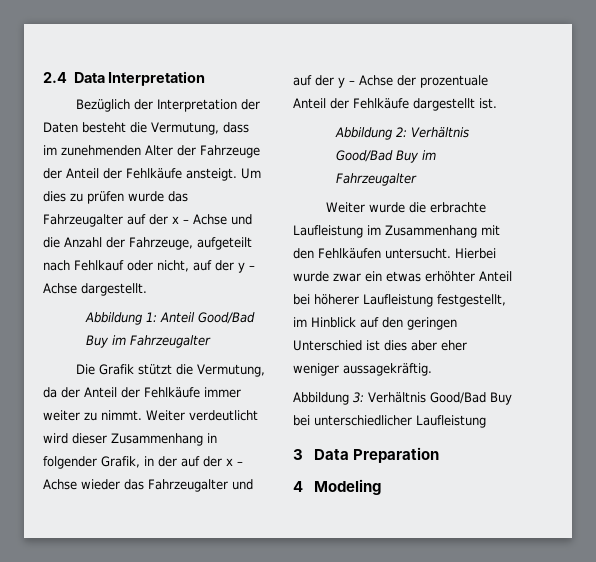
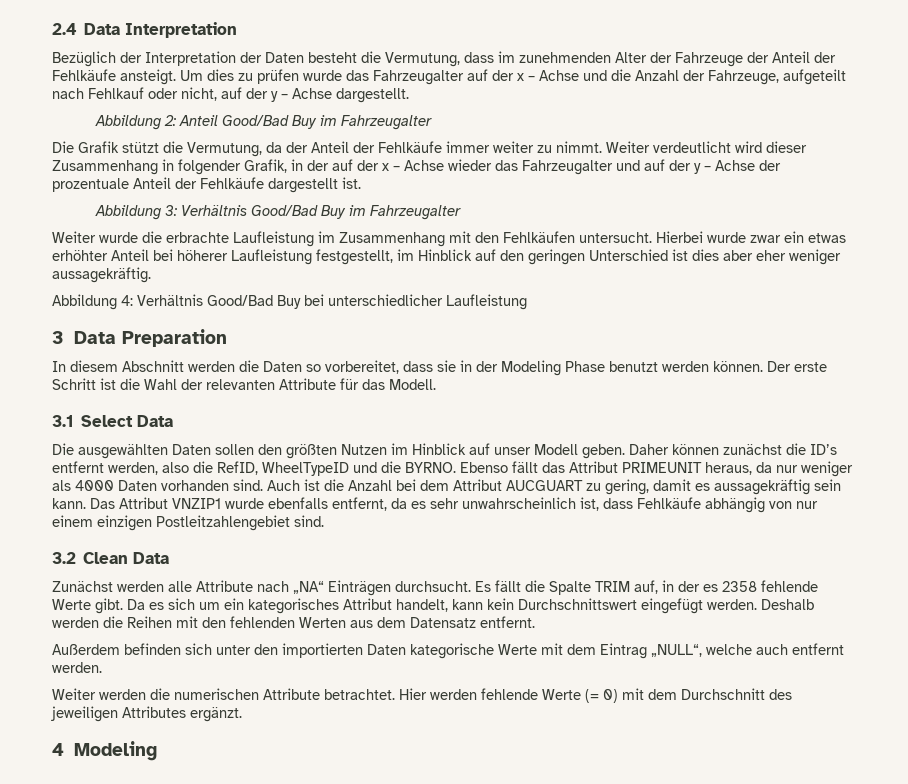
[145,312,157,322] 1: -> [164,115,177,126] 2:
[395,127,407,137] 2: -> [165,205,178,216] 3:
[353,392,364,403] 3: -> [121,295,133,306] 4:
(440, 455) none -> [52,360,827,376] [52,378,436,390] [52,415,174,427] [52,443,837,459] [52,461,853,477] [52,479,841,495] [52,497,818,513] [52,515,324,531] [52,552,170,564] [52,580,818,596] [52,598,814,614] [52,616,535,628] [52,643,844,659] [52,662,102,673] [52,688,792,703] [51,706,242,722] // In diesem Abschnitt werden die Daten so vorbereitet, dass sie in der Modeling Phase benutzt werden können. Der erste Schritt ist die Wahl der relevanten Attribute für das Modell. // 3.1 Select Data // Die ausgewählten Daten sollen den größten Nutzen im Hinblick auf unser Modell geben. Daher können zunächst die ID’s entfernt werden, also die RefID, WheelTypeID und die BYRNO. Ebenso fällt das Attribut PRIMEUNIT heraus, da nur weniger als 4000 Daten vorhanden sind. Auch ist die Anzahl bei dem Attribut AUCGUART zu gering, damit es aussagekräftig sein kann. Das Attribut VNZIP1 wurde ebenfalls entfernt, da es sehr unwahrscheinlich ist, dass Fehlkäufe abhängig von nur einem einzigen Postleitzahlengebiet sind. // 3.2 Clean Data // Zunächst werden alle Attribute nach „NA“ Einträgen durchsucht. Es fällt die Spalte TRIM auf, in der es 2358 fehlende Werte gibt. Da es sich um ein kategorisches Attribut handelt, kann kein Durchschnittswert eingefügt werden. Deshalb werden die Reihen mit den fehlenden Werten aus dem Datensatz entfernt. // Außerdem befinden sich unter den importierten Daten kategorische Werte mit dem Eintrag „NULL“, welche auch entfernt werden. // Weiter werden die numerischen Attribute betrachtet. Hier werden fehlende Werte (= 0) mit dem Durchschnitt des jeweiligen Attributes ergänzt.

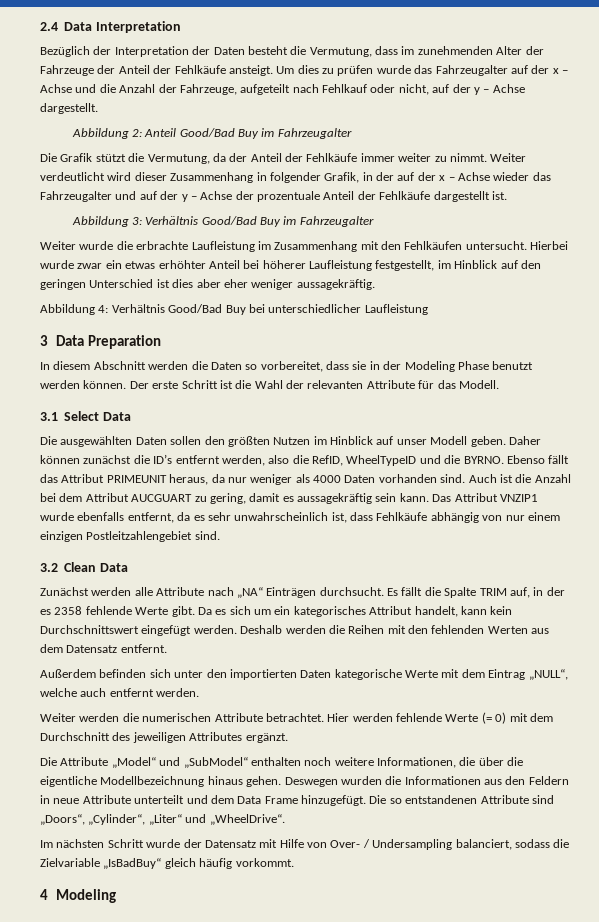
(242, 714) none -> [40,757,524,768] [40,776,569,787] [40,795,554,806] [40,814,285,825] [40,839,570,850] [40,858,294,869] // Die Attribute „Model“ und „SubModel“ enthalten noch weitere Informationen, die über die eigentliche Modellbezeichnung hinaus gehen. Deswegen wurden die Informationen aus den Feldern in neue Attribute unterteilt und dem Data Frame hinzugefügt. Die so entstandenen Attribute sind „Doors“, „Cylinder“, „Liter“ und „WheelDrive“. // Im nächsten Schritt wurde der Datensatz mit Hilfe von Over- / Undersampling balanciert, sodass die Zielvariable „IsBadBuy“ gleich häufig vorkommt.

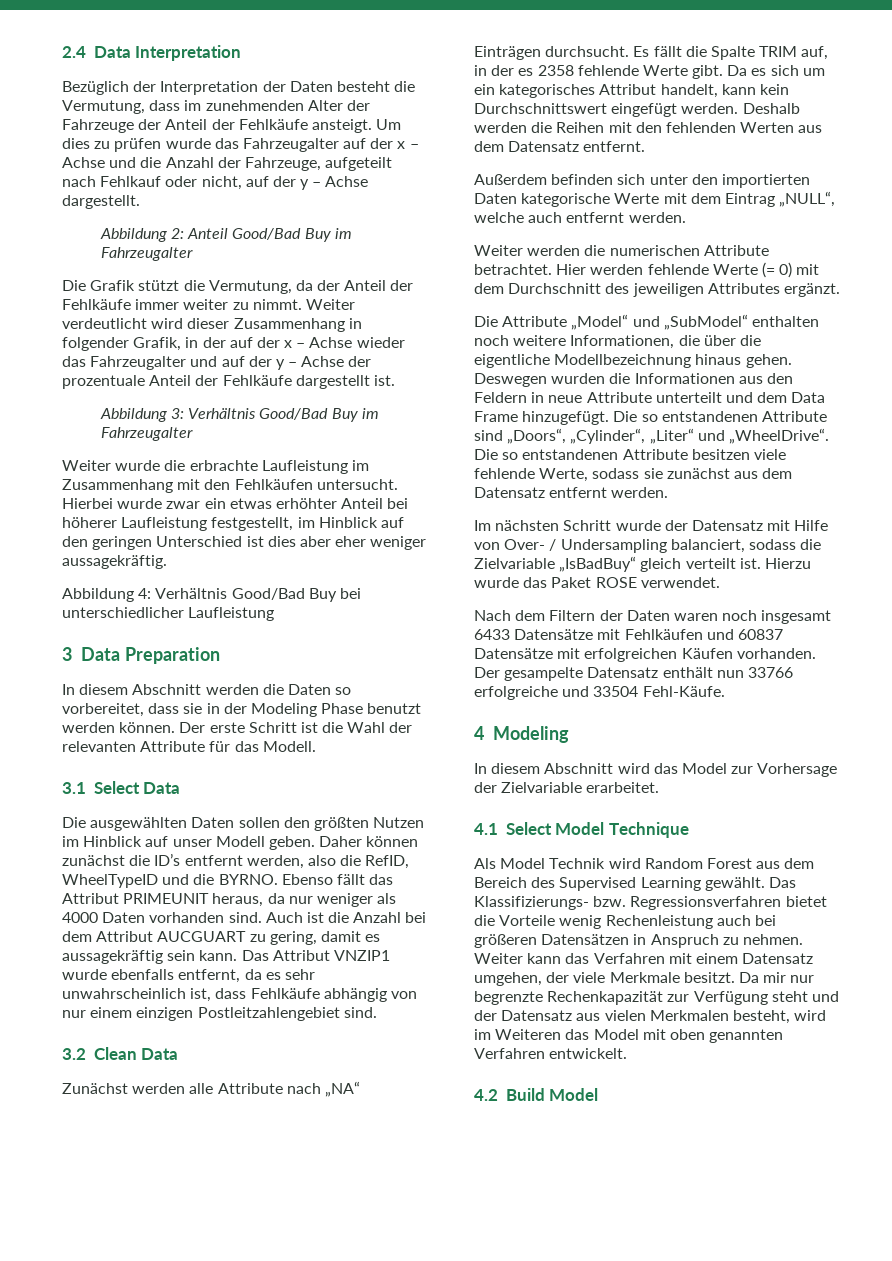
(285, 819) none -> [474,449,786,460] [474,468,793,482] [474,487,669,498] Die so entstandenen Attribute besitzen viele fehlende Werte, sodass sie zunächst aus dem Datensatz entfernt werden.
[199,858,294,869] [40,889,117,903] häufig vorkommt. // 4 Modeling -> [685,558,811,569] [474,577,720,588] [474,610,832,624] [474,629,783,640] [474,648,816,662] [474,667,793,681] [474,686,725,700] [474,726,570,743] [474,763,838,777] [474,782,660,793] [474,822,689,838] [474,858,815,869] [474,877,796,891] [474,896,827,910] [474,915,776,929] [474,934,803,948] [474,953,814,964] [474,972,815,986] [474,991,839,1005] [474,1010,827,1024] [474,1029,784,1043] [474,1048,628,1059] [474,1088,599,1101] verteilt ist. Hierzu wurde das Paket ROSE verwendet. // Nach dem Filtern der Daten waren noch insgesamt 6433 Datensätze mit Fehlkäufen und 60837 Datensätze mit erfolgreichen Käufen vorhanden. Der gesampelte Datensatz enthält nun 33766 erfolgreiche und 33504 Fehl-Käufe. // 4 Modeling // In diesem Abschnitt wird das Model zur Vorhersage der Zielvariable erarbeitet. // 4.1 Select Model Technique // Als Model Technik wird Random Forest aus dem Bereich des Supervised Learning gewählt. Das Klassifizierungs- bzw. Regressionsverfahren bietet die Vorteile wenig Rechenleistung auch bei größeren Datensätzen in Anspruch zu nehmen. Weiter kann das Verfahren mit einem Datensatz umgehen, der viele Merkmale besitzt. Da mir nur begrenzte Rechenkapazität zur Verfügung steht und der Datensatz aus vielen Merkmalen besteht, wird im Weiteren das Model mit oben genannten Verfahren entwickelt. // 4.2 Build Model

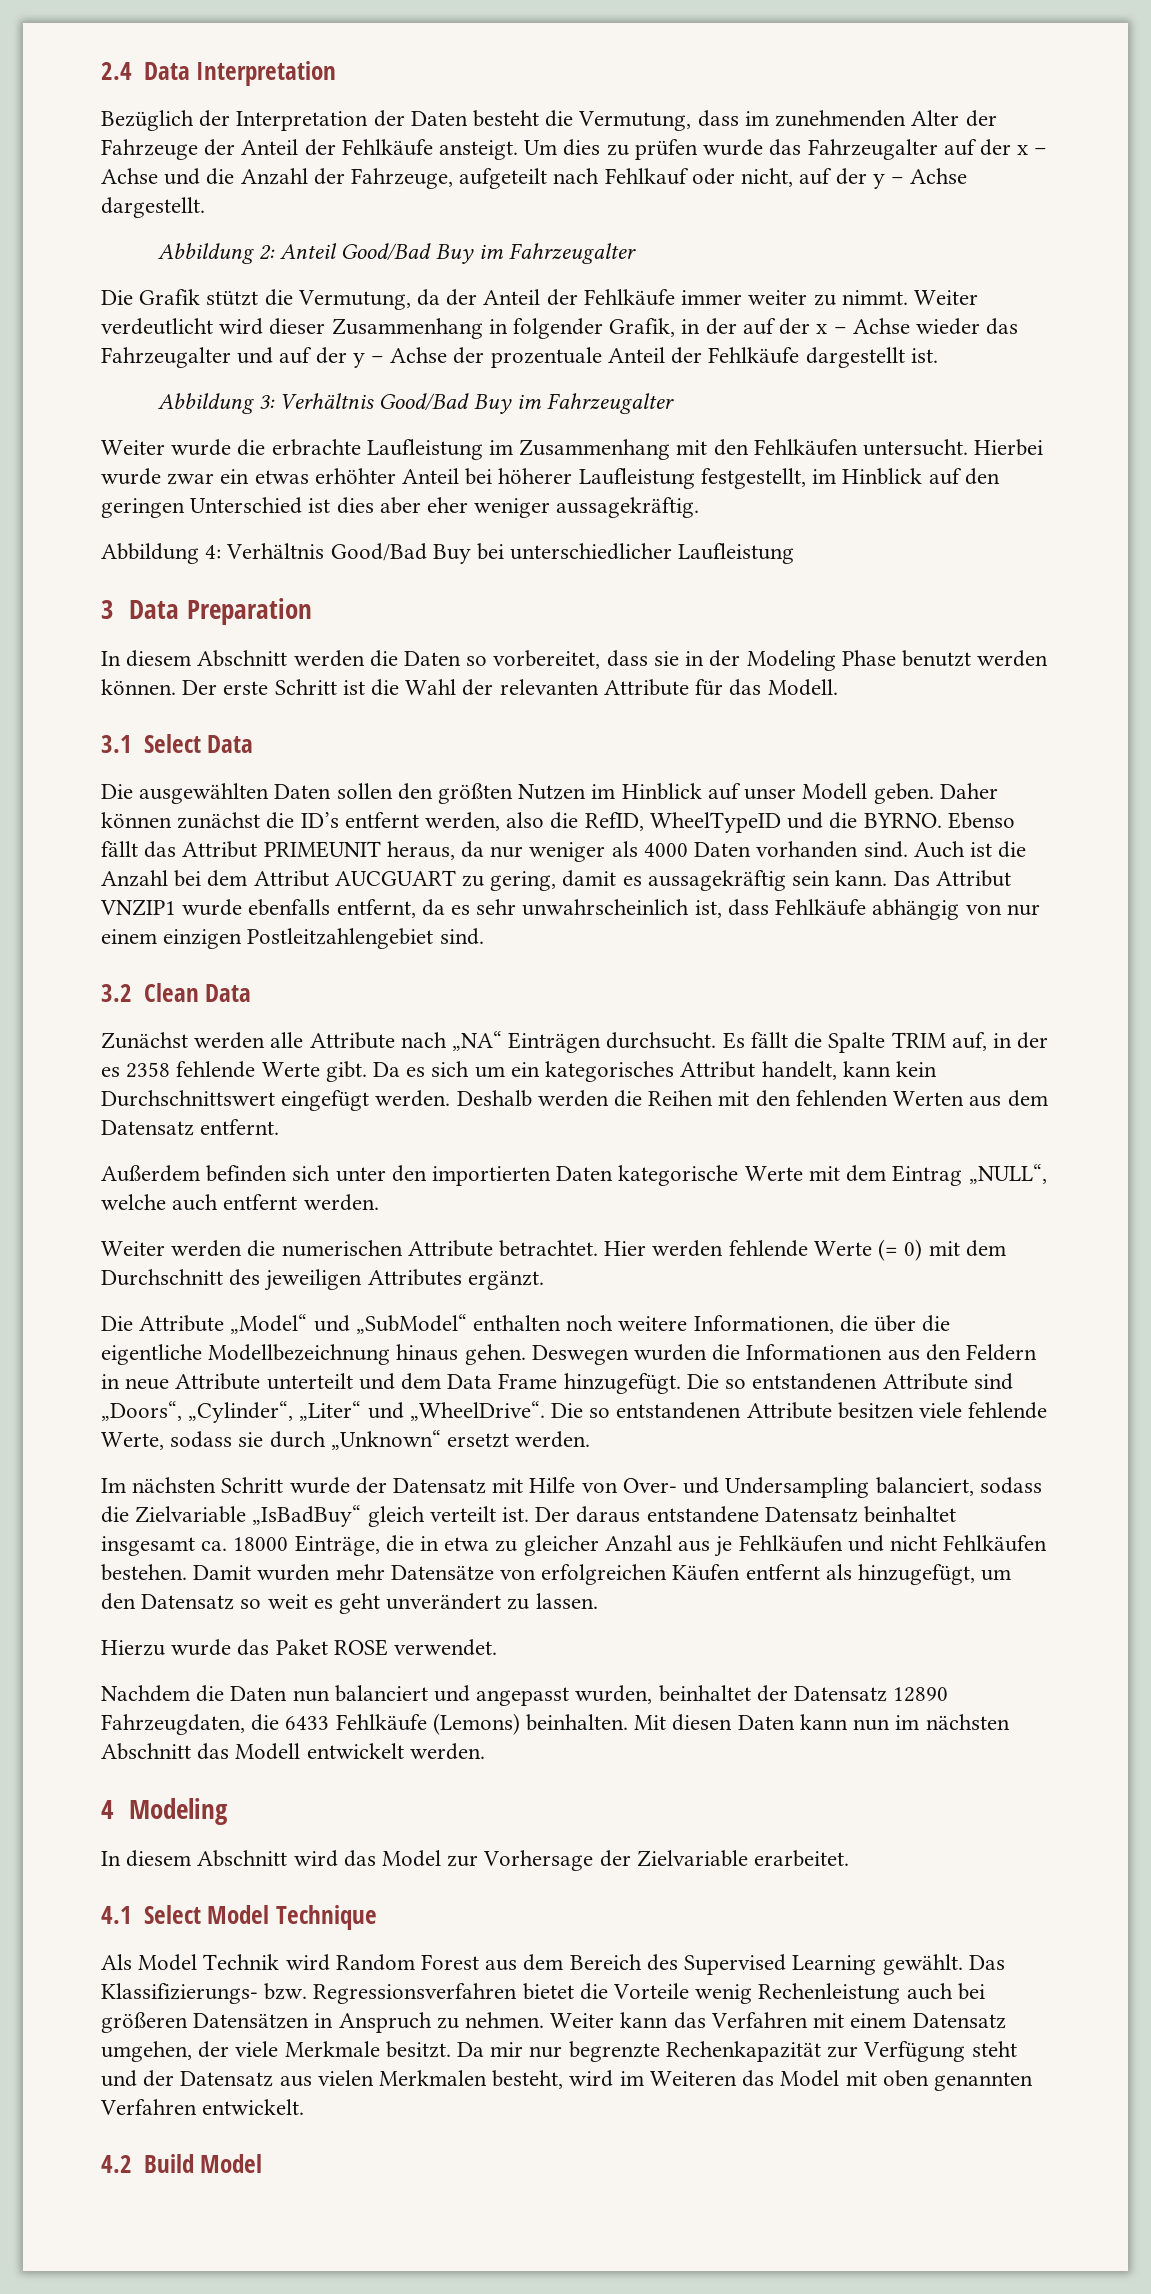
[666,468,793,479] [474,487,608,498] zunächst aus dem Datensatz entfernt -> [269,1430,510,1450] durch „Unknown“ ersetzt
[549,539,557,551] / -> [683,1477,720,1494] und
(761, 563) none -> [535,1506,957,1523] [101,1535,1048,1557] [101,1564,1012,1585] [101,1593,598,1614] Der daraus entstandene Datensatz beinhaltet insgesamt ca. 18000 Einträge, die in etwa zu gleicher Anzahl aus je Fehlkäufen und nicht Fehlkäufen bestehen. Damit wurden mehr Datensätze von erfolgreichen Käufen entfernt als hinzugefügt, um den Datensatz so weit es geht unverändert zu lassen. //
[474,610,832,624] [474,629,783,640] [474,648,816,662] [474,667,793,681] [474,686,725,700] Nach dem Filtern der Daten waren noch insgesamt 6433 Datensätze mit Fehlkäufen und 60837 Datensätze mit erfolgreichen Käufen vorhanden. Der gesampelte Datensatz enthält nun 33766 erfolgreiche und 33504 Fehl-Käufe. -> [101,1685,949,1706] [101,1713,1010,1735] [101,1743,485,1760] Nachdem die Daten nun balanciert und angepasst wurden, beinhaltet der Datensatz 12890 Fahrzeugdaten, die 6433 Fehlkäufe (Lemons) beinhalten. Mit diesen Daten kann nun im nächsten Abschnitt das Modell entwickelt werden.

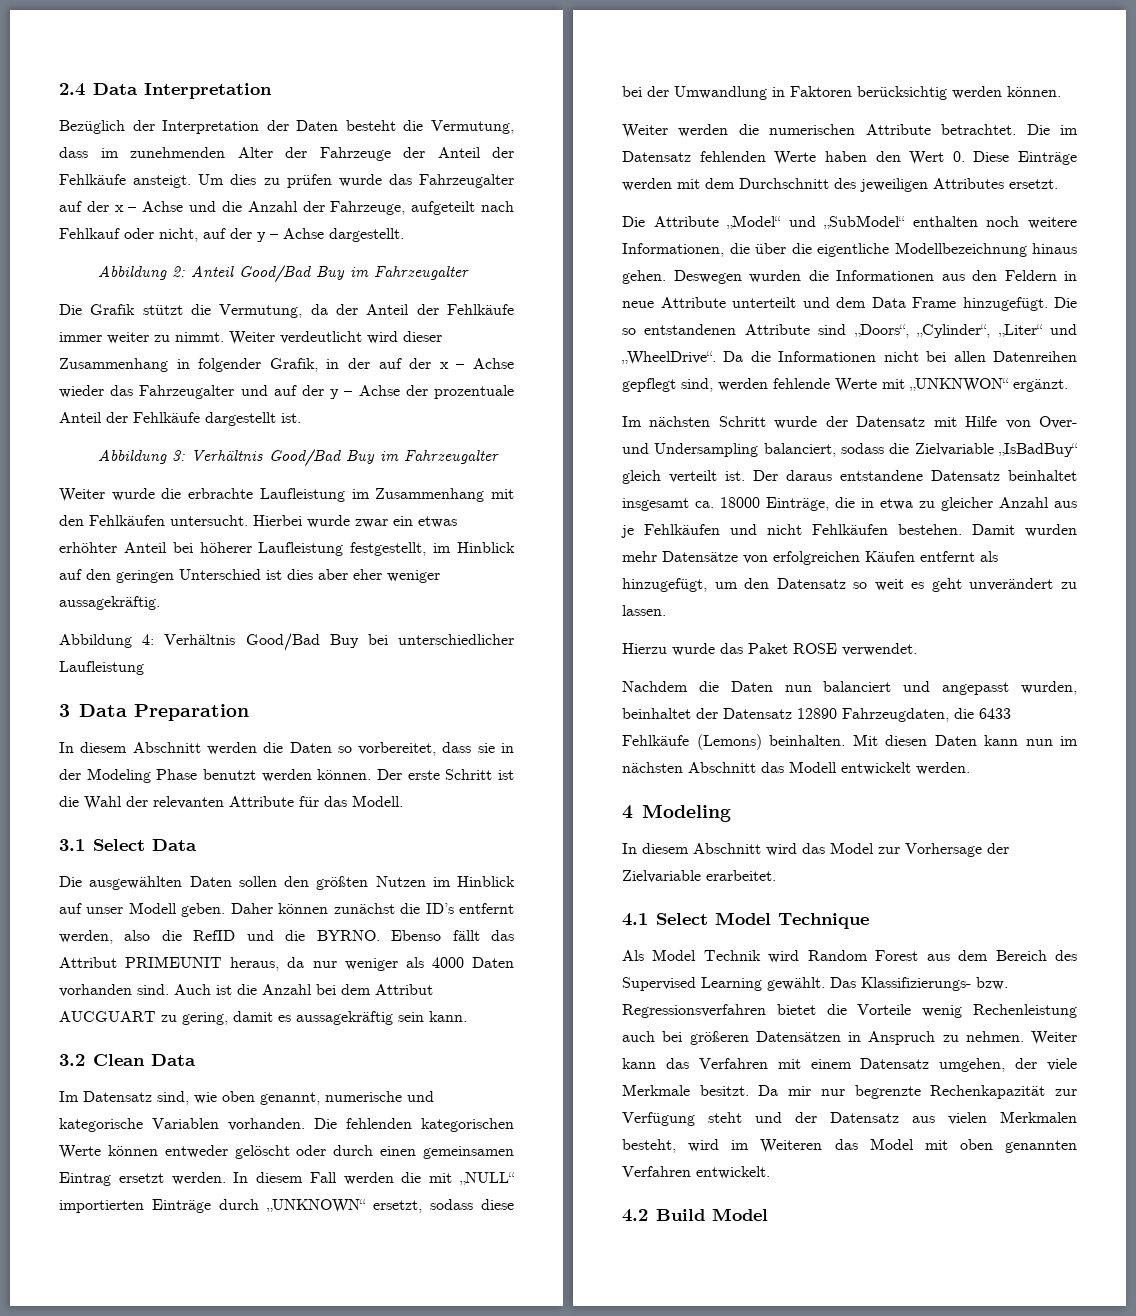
[584,812,781,833] RefID, WheelTypeID -> [193,930,236,941] RefID
[893,870,1011,887] [100,899,1040,920] [101,928,484,949] [101,983,252,1002] [101,1031,1049,1053] [101,1061,937,1082] [101,1090,1048,1111] [101,1119,280,1136] [101,1164,1047,1186] [101,1194,379,1211] Das Attribut VNZIP1 wurde ebenfalls entfernt, da es sehr unwahrscheinlich ist, dass Fehlkäufe abhängig von nur einem einzigen Postleitzahlengebiet sind. // 3.2 Clean Data // Zunächst werden alle Attribute nach „NA“ Einträgen durchsucht. Es fällt die Spalte TRIM auf, in der es 2358 fehlende Werte gibt. Da es sich um ein kategorisches Attribut handelt, kann kein Durchschnittswert eingefügt werden. Deshalb werden die Reihen mit den fehlenden Werten aus dem Datensatz entfernt. // Außerdem befinden sich unter den importierten Daten kategorische Werte mit dem Eintrag „NULL“, welche auch entfernt werden. -> [59,1054,196,1066] [59,1091,434,1105] [59,1118,514,1132] [59,1145,514,1159] [59,1172,515,1186] [59,1199,514,1213] [622,86,1061,100] // 3.2 Clean Data // Im Datensatz sind, wie oben genannt, numerische und kategorische Variablen vorhanden. Die fehlenden kategorischen Werte können entweder gelöscht oder durch einen gemeinsamen Eintrag ersetzt werden. In diesem Fall werden die mit „NULL“ importierten Einträge durch „UNKNOWN“ ersetzt, sodass diese bei der Umwandlung in Faktoren berücksichtig werden können.
[604,1239,923,1261] Hier werden fehlende Werte (= 0) -> [1026,124,1078,135] [622,151,1077,165] [622,178,672,191] Die im Datensatz fehlenden Werte haben den Wert 0. Diese Einträge werden
[467,1270,544,1290] ergänzt. -> [1009,179,1058,189] ersetzt.
[551,1402,1048,1419] [101,1430,591,1450] Die so entstandenen Attribute besitzen viele fehlende Werte, sodass sie durch „Unknown“ ersetzt werden. -> [723,351,1077,362] [622,378,1068,392] Da die Informationen nicht bei allen Datenreihen gepflegt sind, werden fehlende Werte mit „UNKNWON“ ergänzt.

